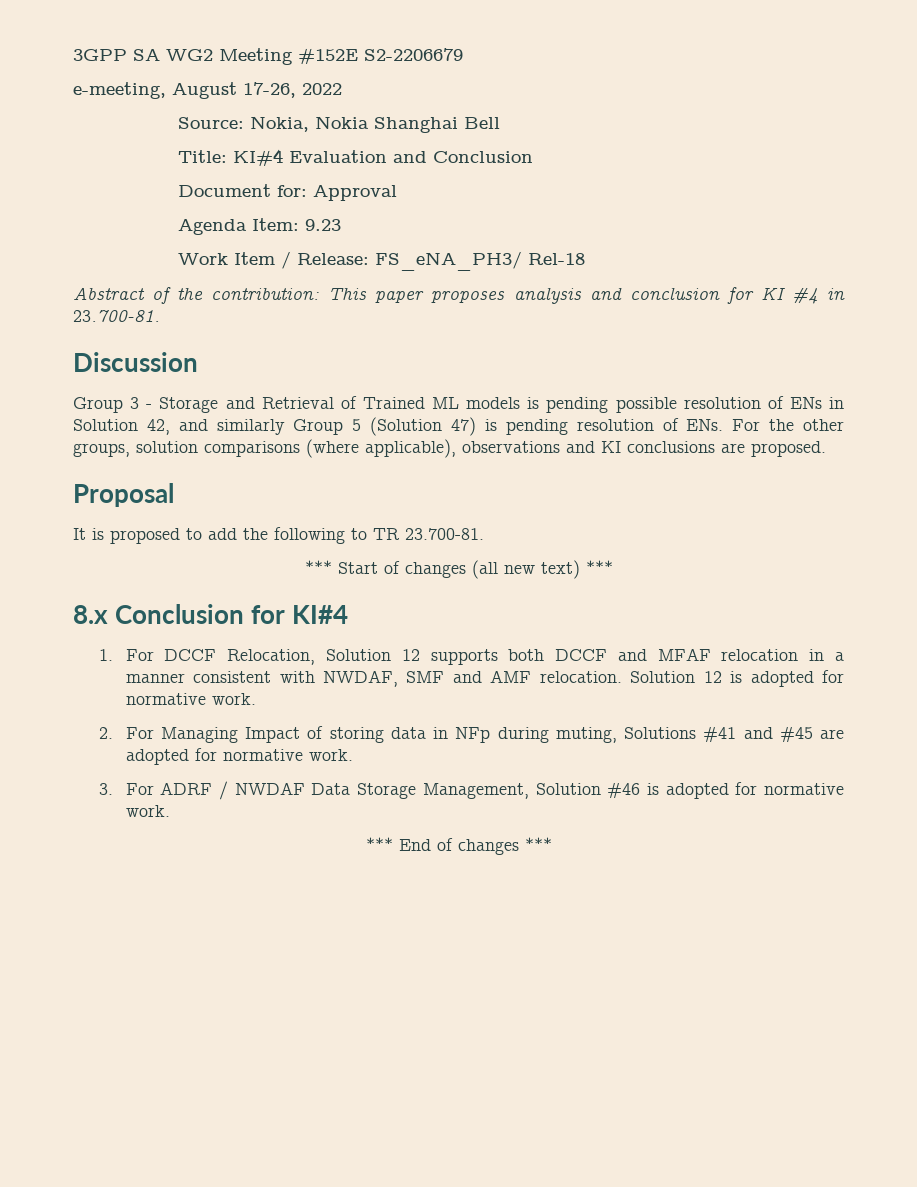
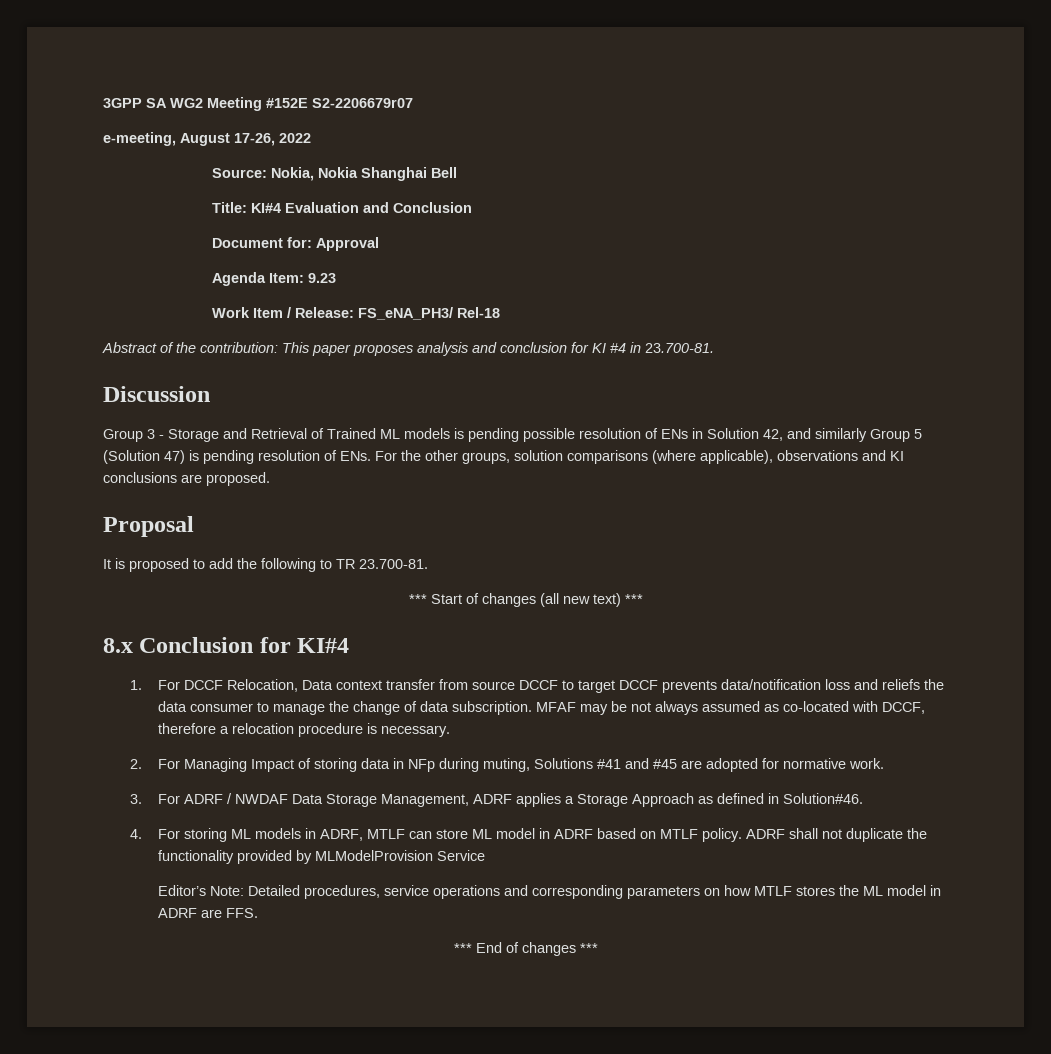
[364,48,463,61] S2-2206679 -> [312,98,413,108] S2-2206679r07
[325,648,845,665] [125,670,845,687] [125,693,256,705] Solution 12 supports both DCCF and MFAF relocation in a manner consistent with NWDAF, SMF and AMF relocation. Solution 12 is adopted for normative work. -> [301,679,944,693] [157,701,925,715] [157,723,450,737] Data context transfer from source DCCF to target DCCF prevents data/notification loss and reliefs the data consumer to manage the change of data subscription. MFAF may be not always assumed as co-located with DCCF, therefore a relocation procedure is necessary.
[535,782,845,799] [125,805,170,817] Solution #46 is adopted for normative work. -> [472,793,863,807] [130,828,927,842] [157,850,485,864] [157,885,941,899] [157,908,258,918] ADRF applies a Storage Approach as defined in Solution#46. // 4. For storing ML models in ADRF, MTLF can store ML model in ADRF based on MTLF policy. ADRF shall not duplicate the functionality provided by MLModelProvision Service // Editor’s Note: Detailed procedures, service operations and corresponding parameters on how MTLF stores the ML model in ADRF are FFS.

